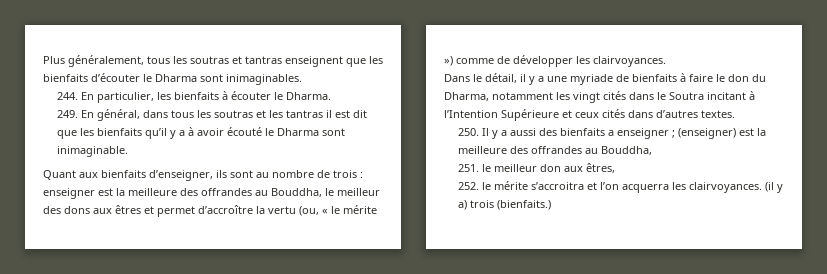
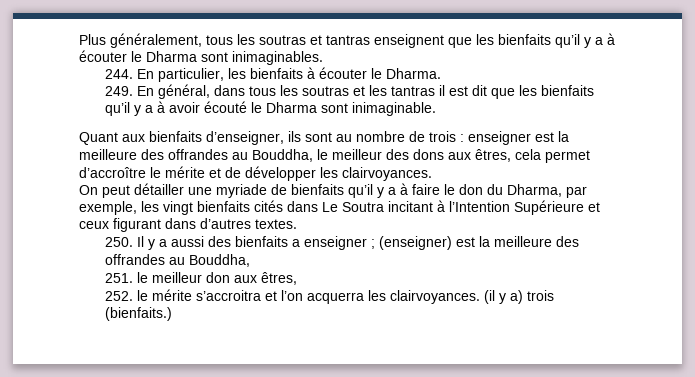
[91,73,140,82] d’écouter -> [555,33,615,48] [79,50,127,62] qu’il y a à écouter
[115,205,377,217] [444,55,666,67] [444,73,544,85] êtres et permet d’accroître la vertu (ou, « le mérite ») comme de développer les clairvoyances. // Dans le détail, il y a -> [475,149,590,163] [79,166,432,181] [79,183,184,198] êtres, cela permet d’accroître le mérite et de développer les clairvoyances. // On peut détailler
(677, 78) none -> [348,184,396,198] qu’il y a
[492,92,553,100] notamment -> [566,186,587,198] [79,201,137,215] par exemple,
[603,91,666,100] cités dans le -> [197,200,338,212] bienfaits cités dans Le
[602,109,625,118] cités -> [113,218,161,232] figurant

